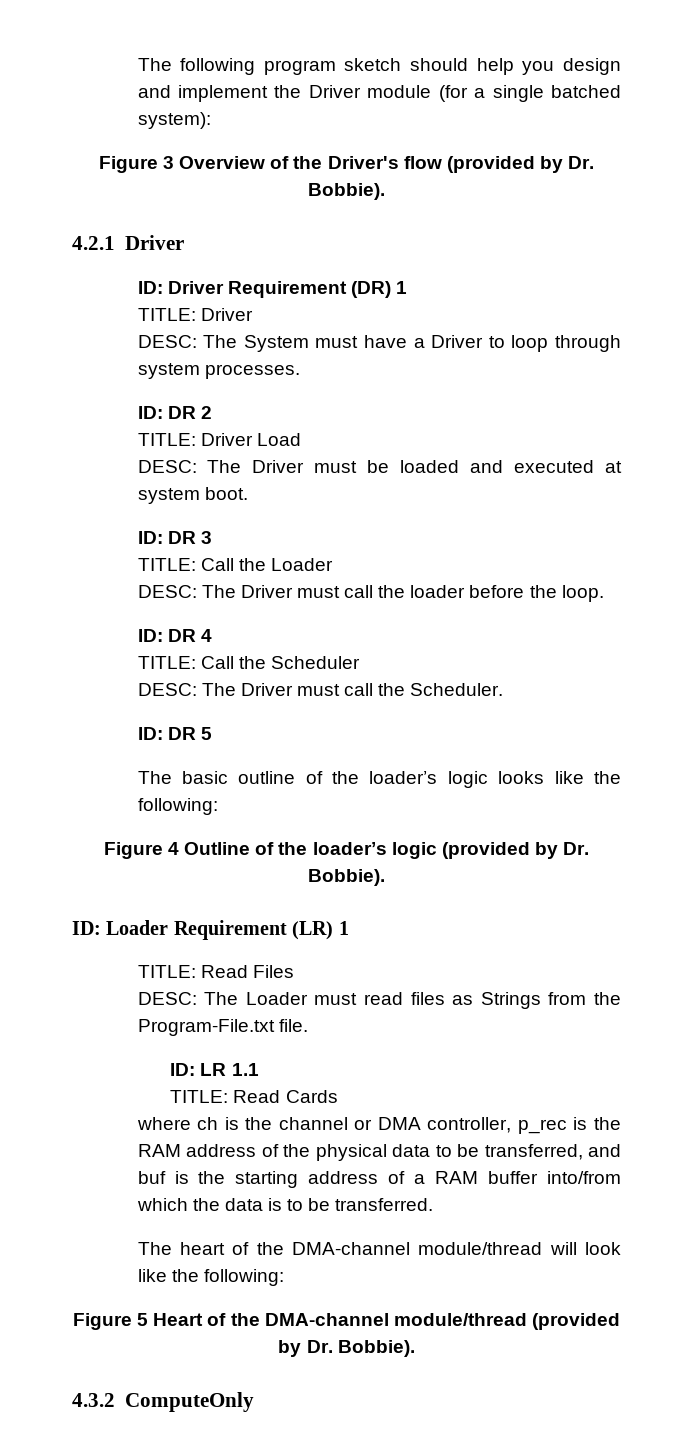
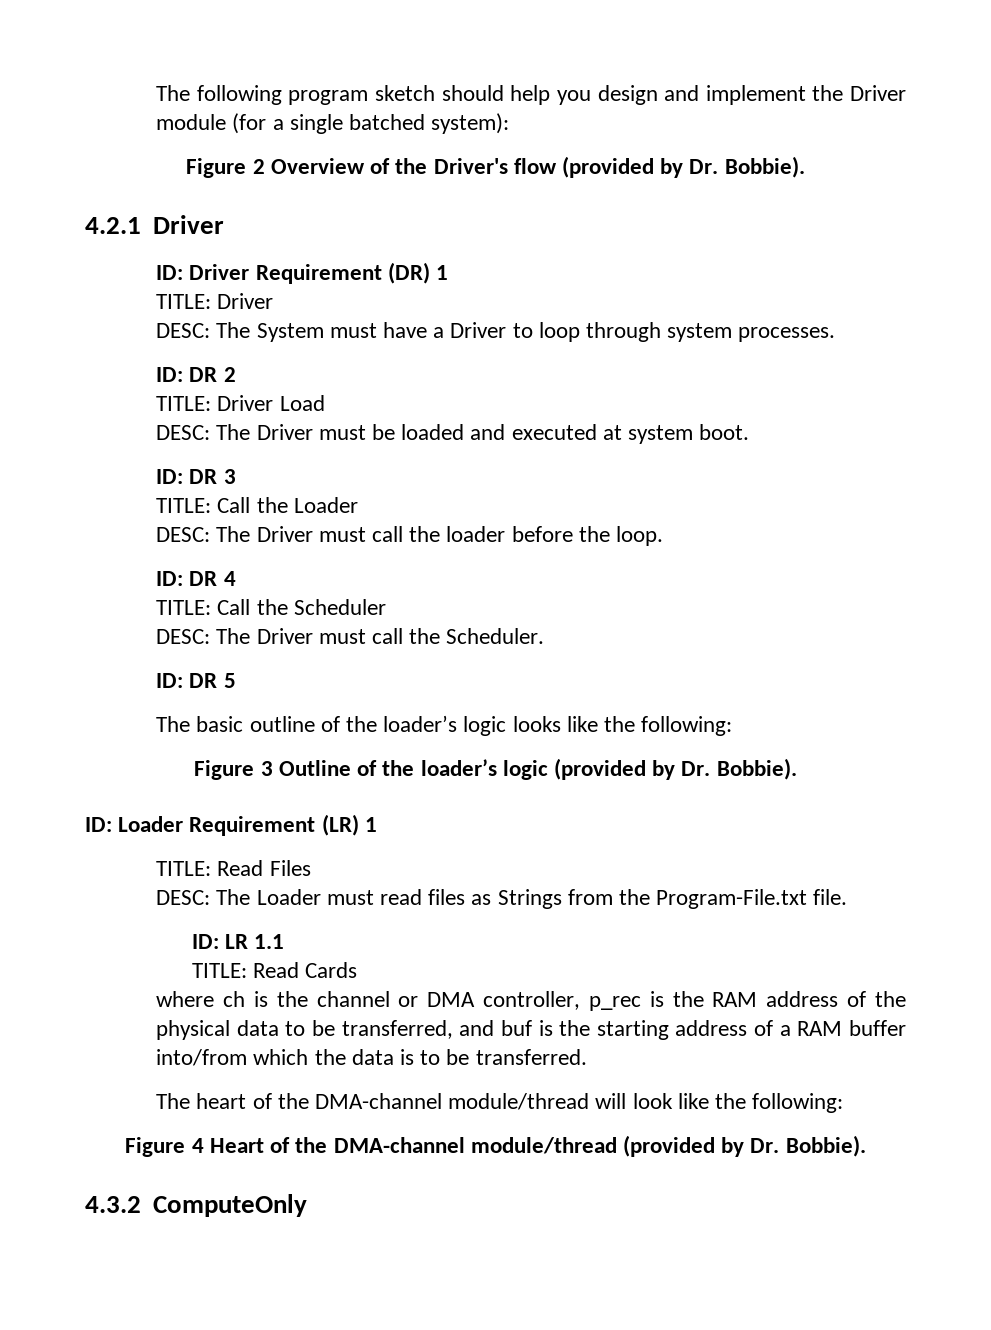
[163,156,175,169] 3 -> [252,159,265,174] 2
[168,842,180,855] 4 -> [260,761,273,776] 3
[137,1313,149,1326] 5 -> [191,1138,204,1153] 4

